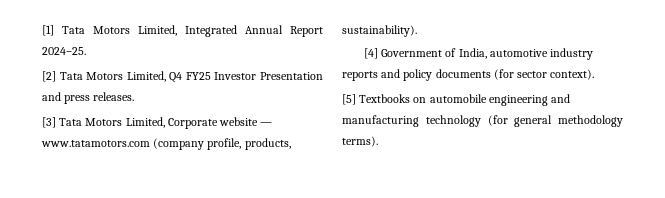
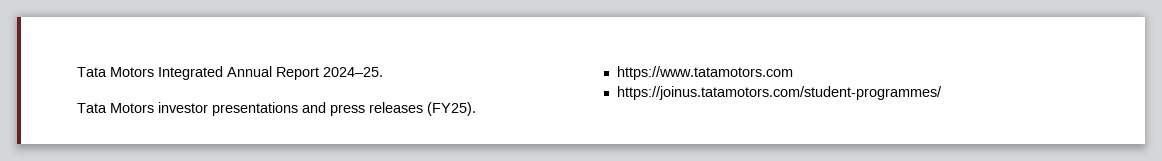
[42,25,177,36] [1] Tata Motors Limited, -> [77,67,154,77] Tata Motors
[42,71,323,83] [42,92,135,104] [42,117,273,129] [41,138,291,150] [342,25,417,37] [363,48,594,60] [342,69,595,81] [342,94,571,106] [342,115,623,127] [342,136,378,147] [2] Tata Motors Limited, Q4 FY25 Investor Presentation and press releases. // [3] Tata Motors Limited, Corporate website — www.tatamotors.com (company profile, products, sustainability). // [4] Government of India, automotive industry reports and policy documents (for sector context). // [5] Textbooks on automobile engineering and manufacturing technology (for general methodology terms). -> [77,102,476,116] [616,66,793,80] [616,86,942,100] Tata Motors investor presentations and press releases (FY25). // https://www.tatamotors.com // https://joinus.tatamotors.com/student-programmes/

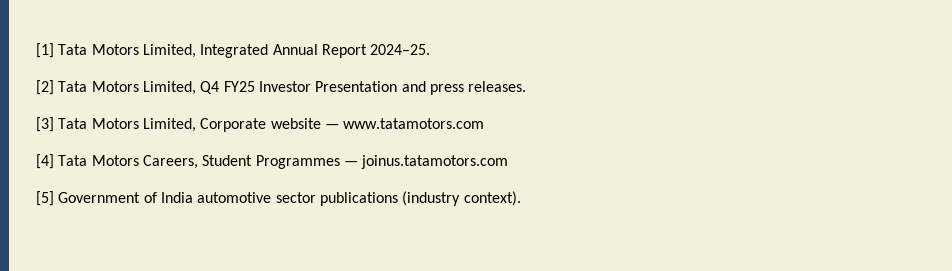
[77,67,154,77] Tata Motors -> [36,43,196,58] [1] Tata Motors Limited,
[77,102,476,116] [616,66,793,80] [616,86,942,100] Tata Motors investor presentations and press releases (FY25). // https://www.tatamotors.com // https://joinus.tatamotors.com/student-programmes/ -> [36,80,527,95] [36,117,485,132] [36,154,509,169] [36,191,521,206] [2] Tata Motors Limited, Q4 FY25 Investor Presentation and press releases. // [3] Tata Motors Limited, Corporate website — www.tatamotors.com // [4] Tata Motors Careers, Student Programmes — joinus.tatamotors.com // [5] Government of India automotive sector publications (industry context).

